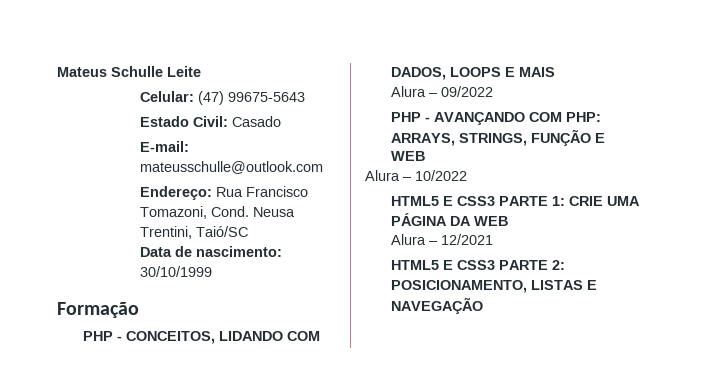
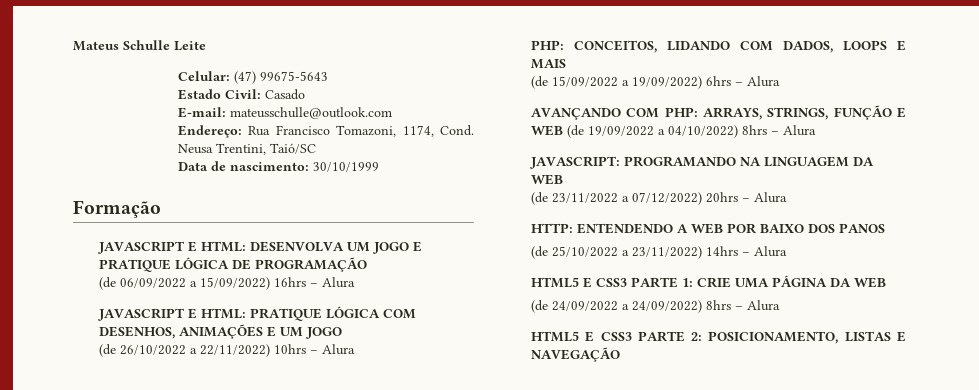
(208, 212) none -> [402,125,434,137] 1174,
[83,331,123,341] PHP - -> [98,241,423,254] [99,257,368,272] [99,277,356,290] [98,306,417,321] [99,324,343,339] [99,344,356,357] [531,40,565,50] JAVASCRIPT E HTML: DESENVOLVA UM JOGO E PRATIQUE LÓGICA DE PROGRAMAÇÃO // (de 06/09/2022 a 15/09/2022) 16hrs – Alura // JAVASCRIPT E HTML: PRATIQUE LÓGICA COM DESENHOS, ANIMAÇÕES E UM JOGO // (de 26/10/2022 a 22/11/2022) 10hrs – Alura // PHP:
[391,86,494,97] [391,112,431,122] Alura – 09/2022 // PHP - -> [531,76,781,89] (de 15/09/2022 a 19/09/2022) 6hrs – Alura //
[365,170,467,181] // Alura – 10/2022 -> [567,125,817,138] [530,156,875,169] [531,174,564,185] [531,192,788,205] [531,223,886,234] [531,246,788,259] (de 19/09/2022 a 04/10/2022) 8hrs – Alura // JAVASCRIPT: PROGRAMANDO NA LINGUAGEM DA WEB // (de 23/11/2022 a 07/12/2022) 20hrs – Alura // HTTP: ENTENDENDO A WEB POR BAIXO DOS PANOS // (de 25/10/2022 a 23/11/2022) 14hrs – Alura
[391,234,494,245] Alura – 12/2021 -> [531,300,781,313] (de 24/09/2022 a 24/09/2022) 8hrs – Alura

